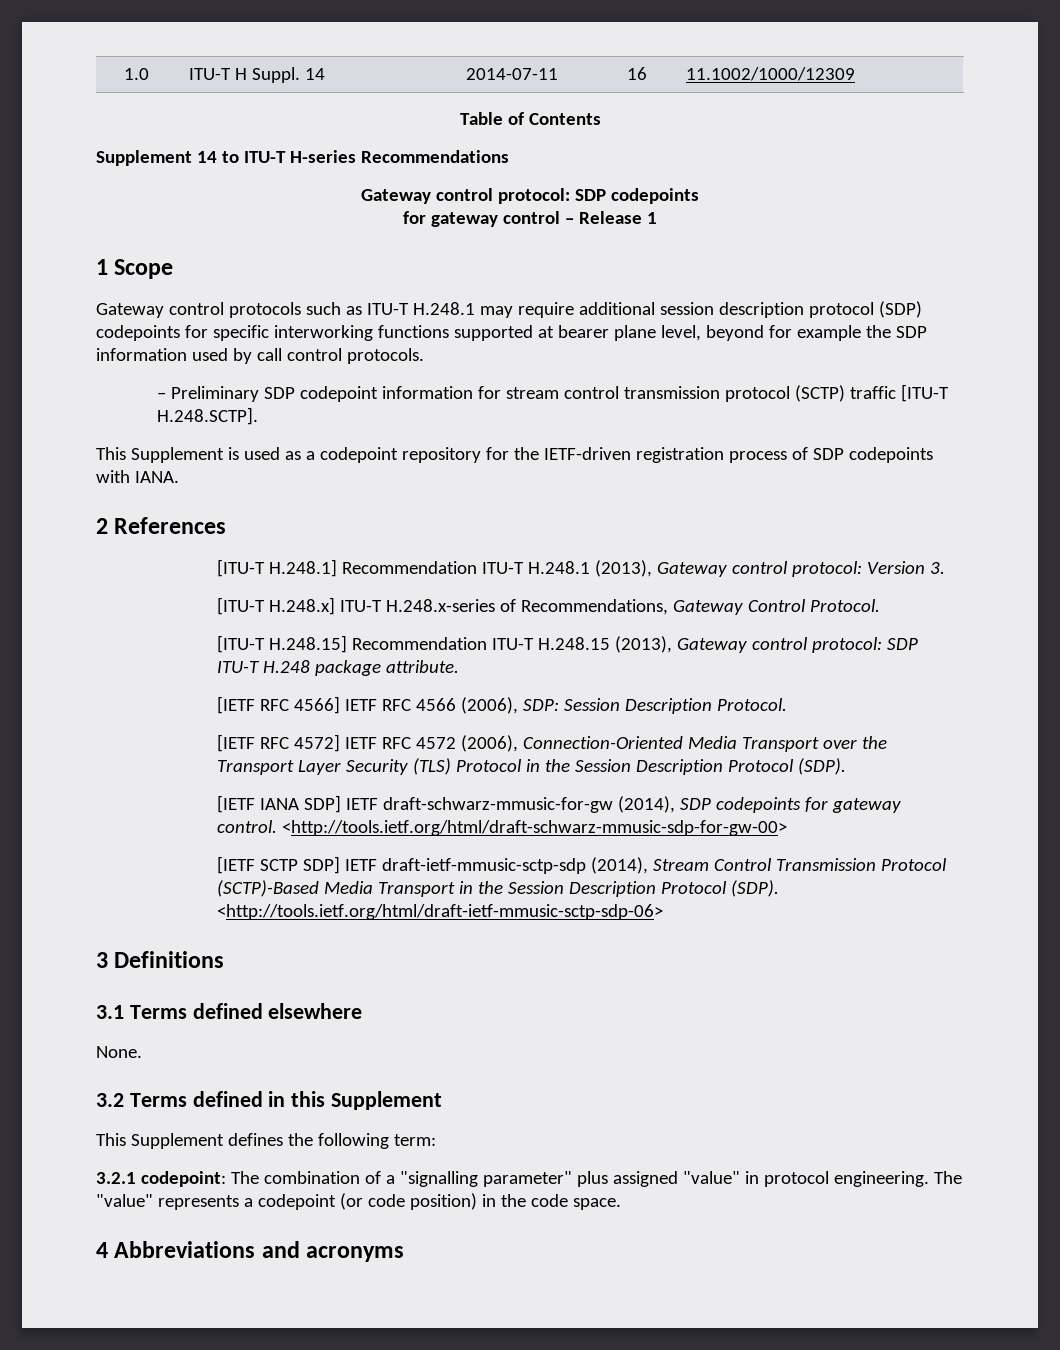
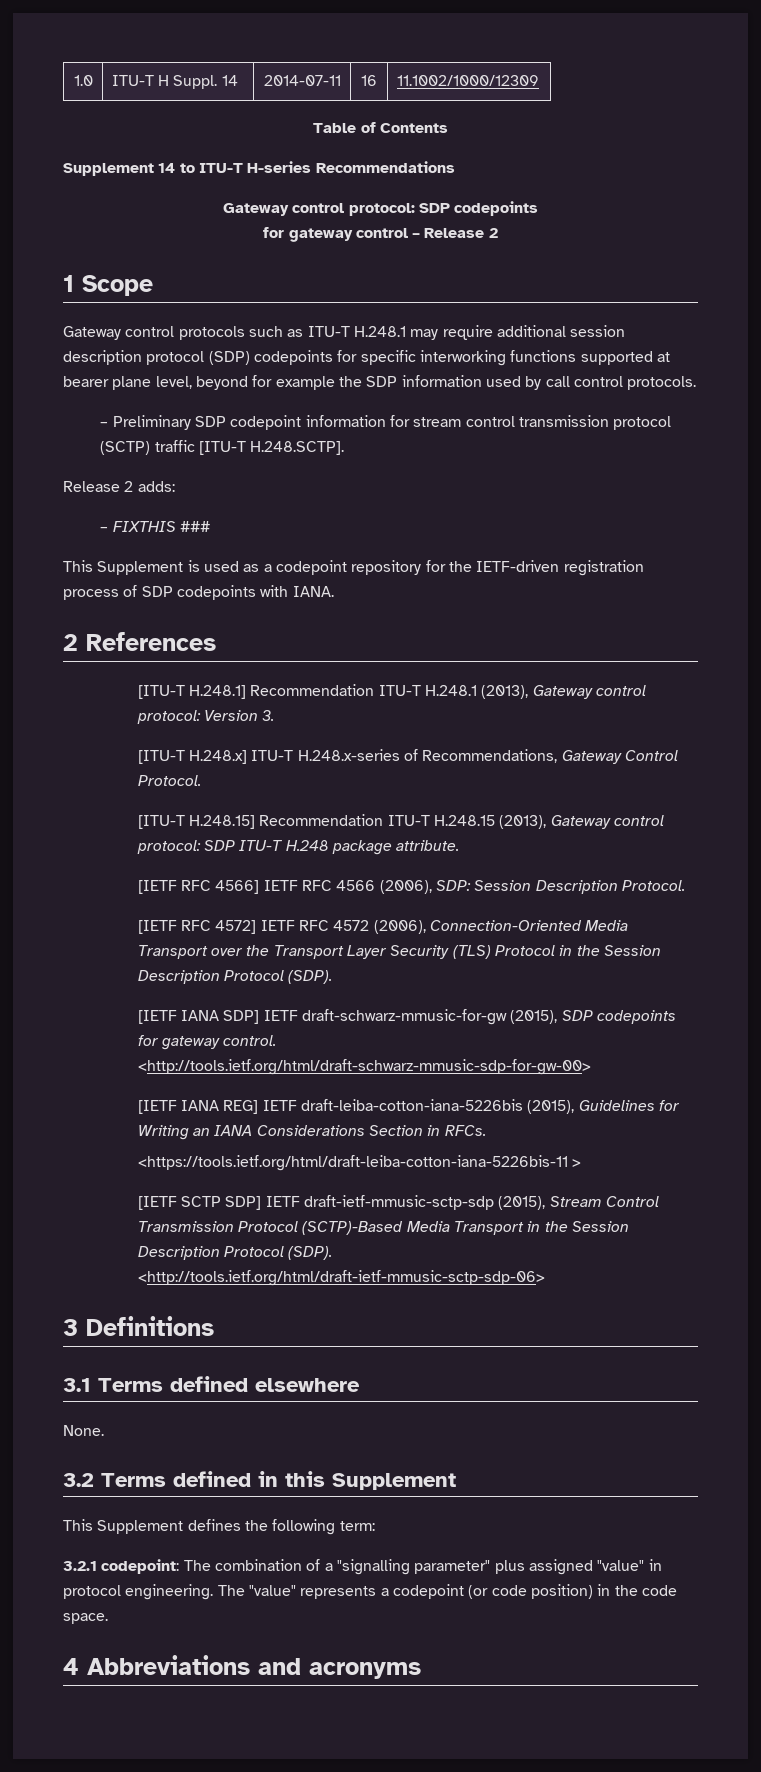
[646,212,657,224] 1 -> [488,228,498,238] 2
(258, 416) none -> [63,481,175,492] [100,521,211,532] // Release 2 adds: // – FIXTHIS ###
[618,796,676,813] (2014), -> [510,1010,558,1024] (2015),
(788, 828) none -> [137,1099,681,1114] [137,1125,486,1140] [137,1155,582,1171] // [IETF IANA REG] IETF draft-leiba-cotton-iana-5226bis (2015), Guidelines for Writing an IANA Considerations Section in RFCs. // <https://tools.ietf.org/html/draft-leiba-cotton-iana-5226bis-11 >
[591,857,649,874] (2014), -> [498,1196,546,1210] (2015),

